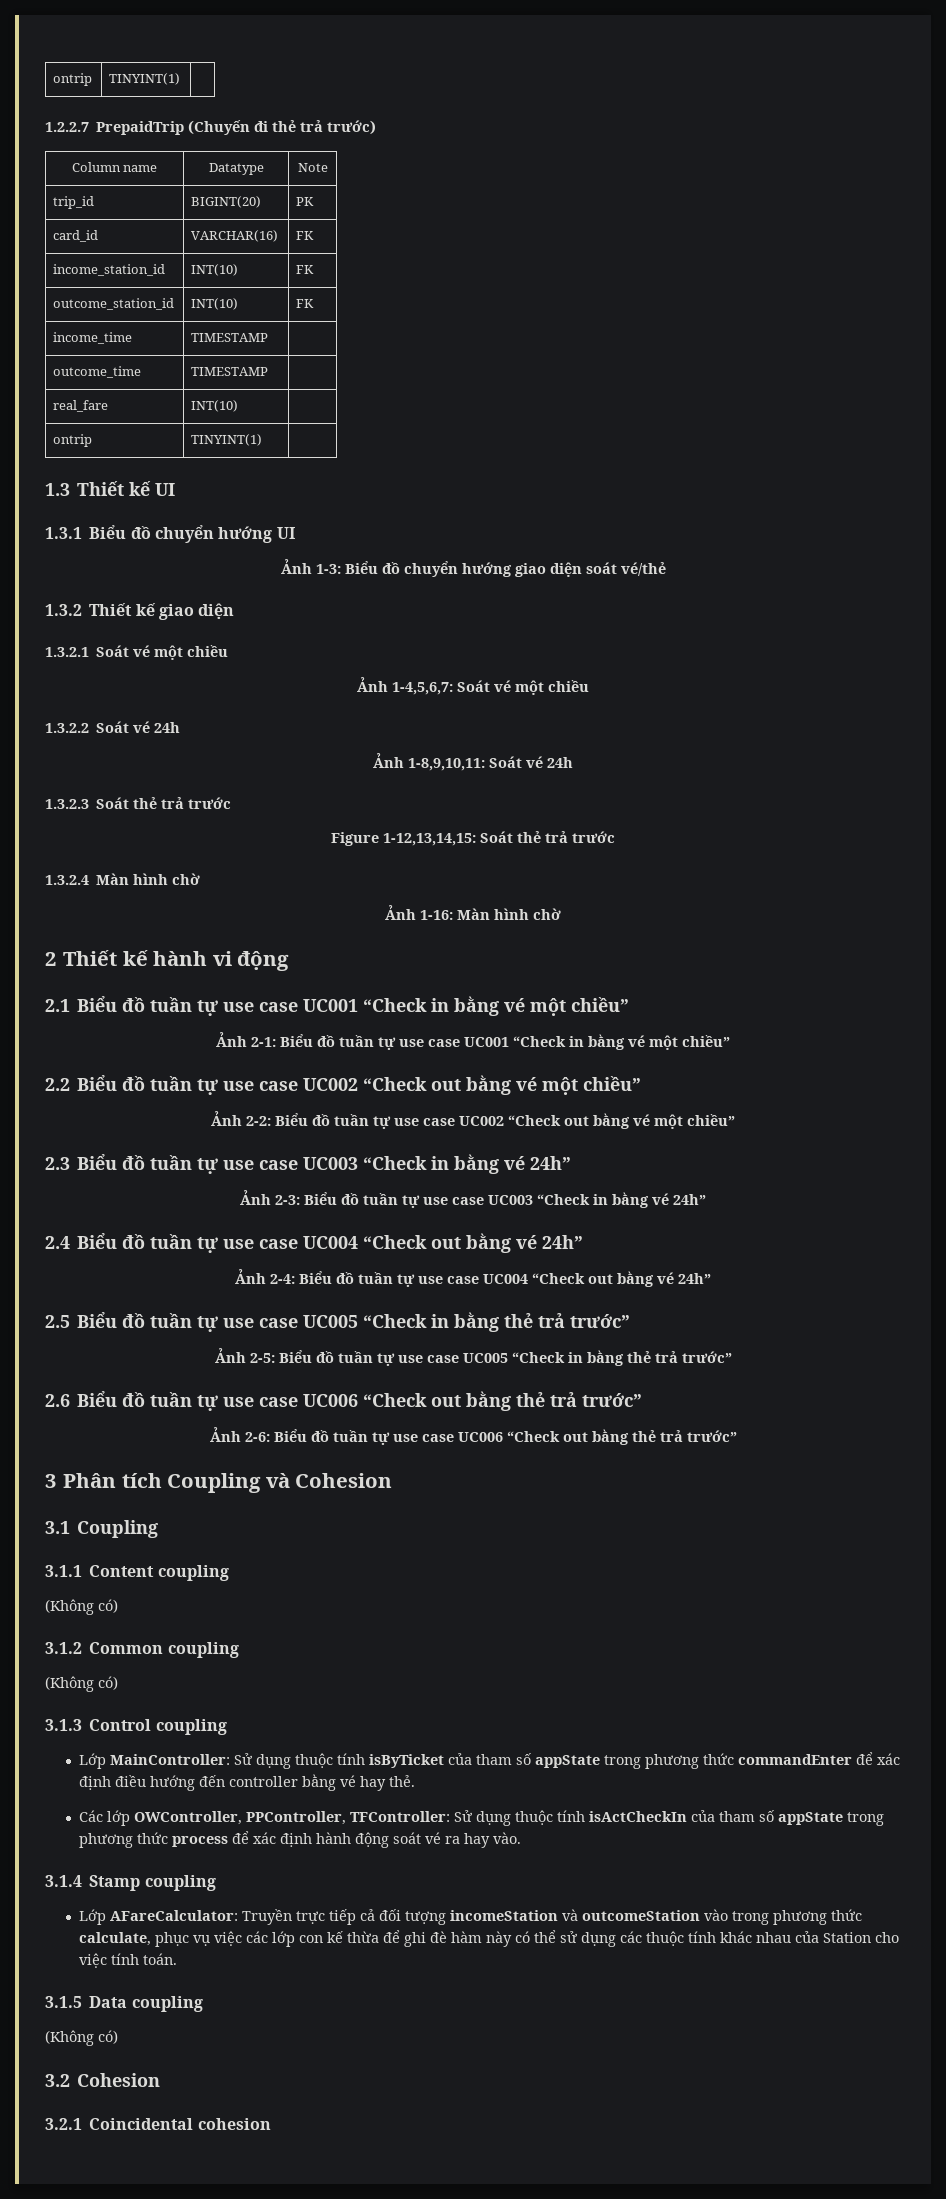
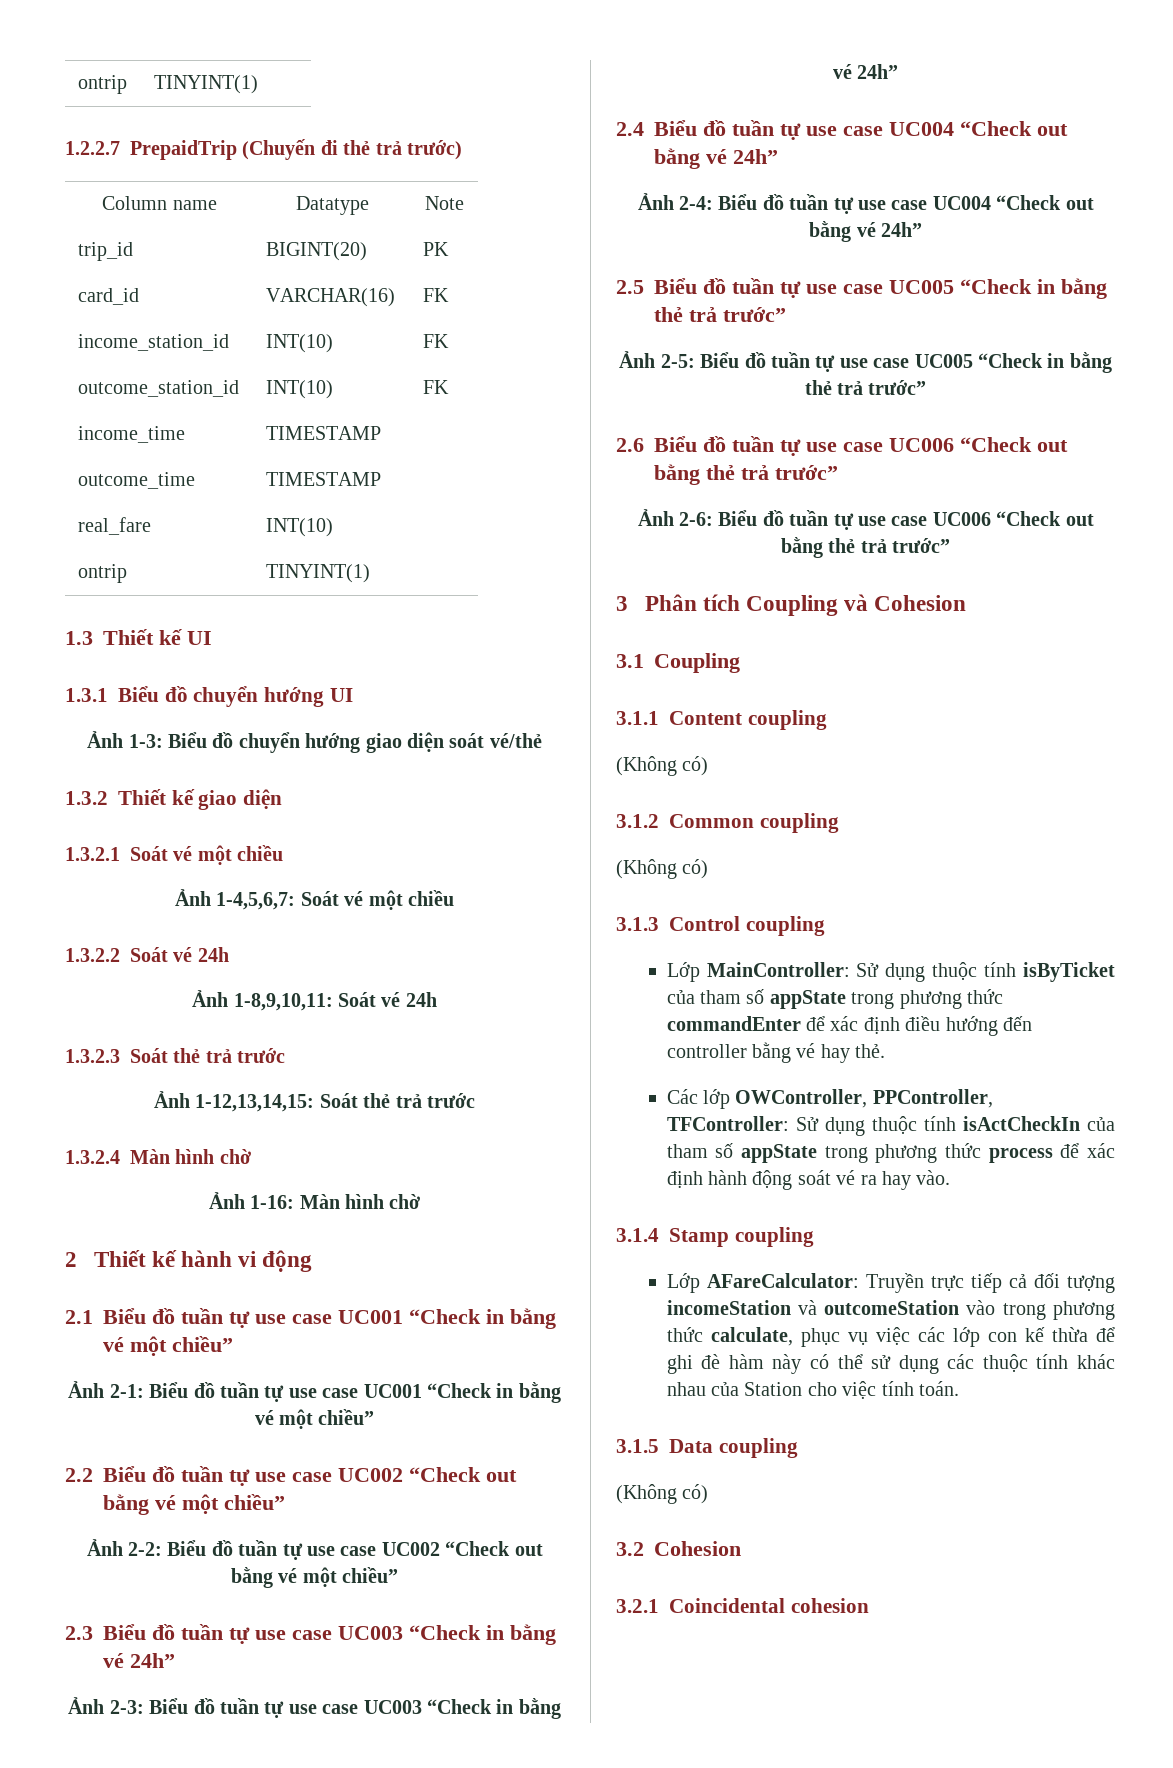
[331,832,379,846] Figure -> [154,1091,190,1108] Ảnh

